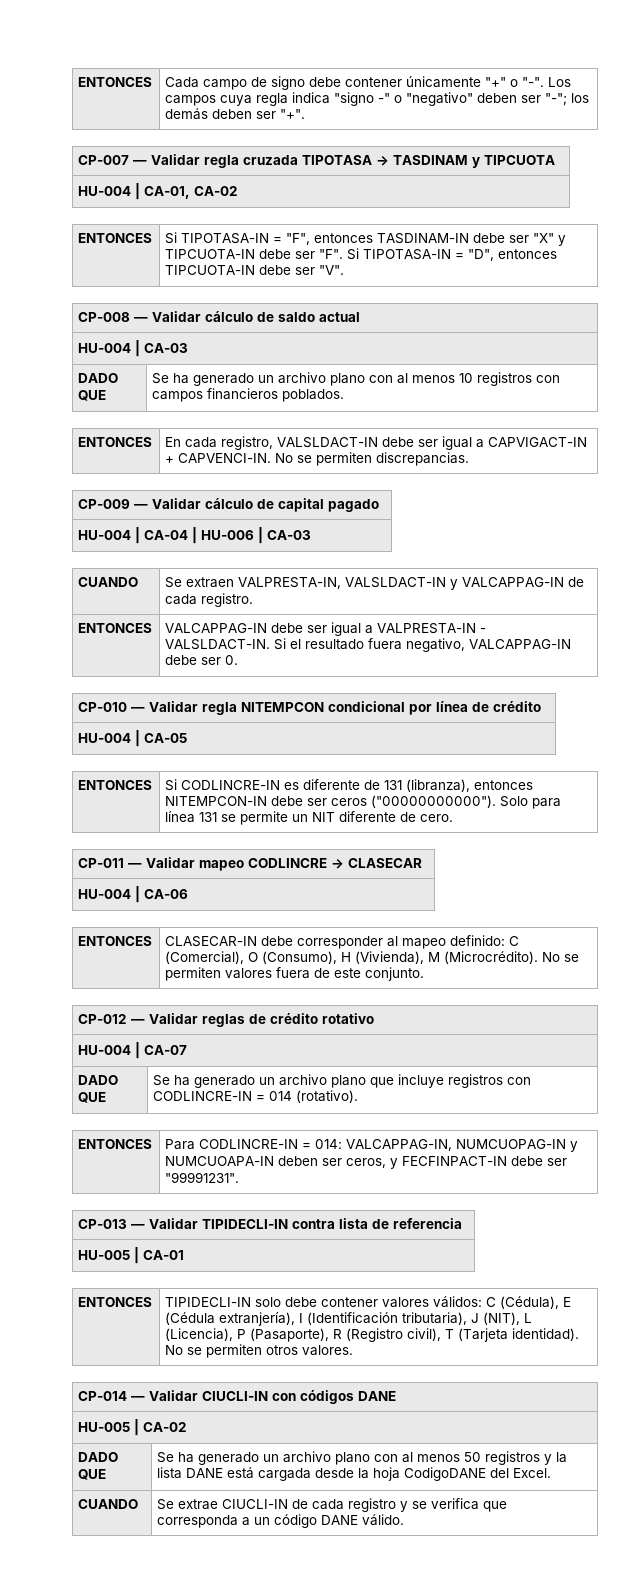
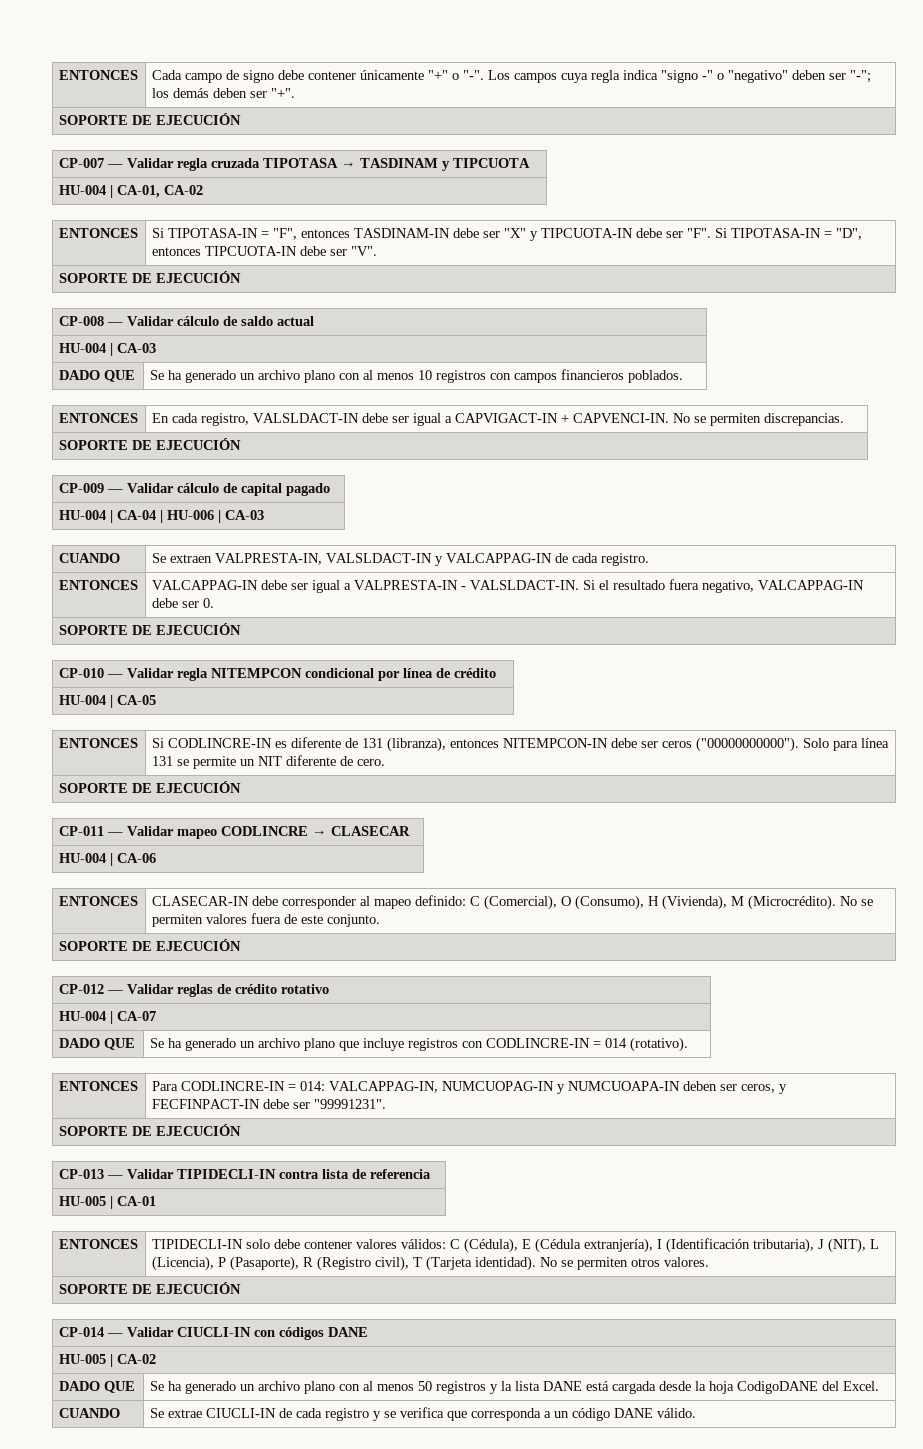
(306, 114) none -> [58,113,241,125] // SOPORTE DE EJECUCIÓN
(345, 270) none -> [58,271,241,283] // SOPORTE DE EJECUCIÓN
(470, 459) none -> [58,438,241,450] // SOPORTE DE EJECUCIÓN
(239, 660) none -> [58,623,241,635] // SOPORTE DE EJECUCIÓN
(454, 818) none -> [58,781,241,793] // SOPORTE DE EJECUCIÓN
(425, 974) none -> [58,939,241,951] // SOPORTE DE EJECUCIÓN
(240, 1177) none -> [58,1124,241,1136] // SOPORTE DE EJECUCIÓN
(354, 1350) none -> [58,1282,241,1294] // SOPORTE DE EJECUCIÓN

